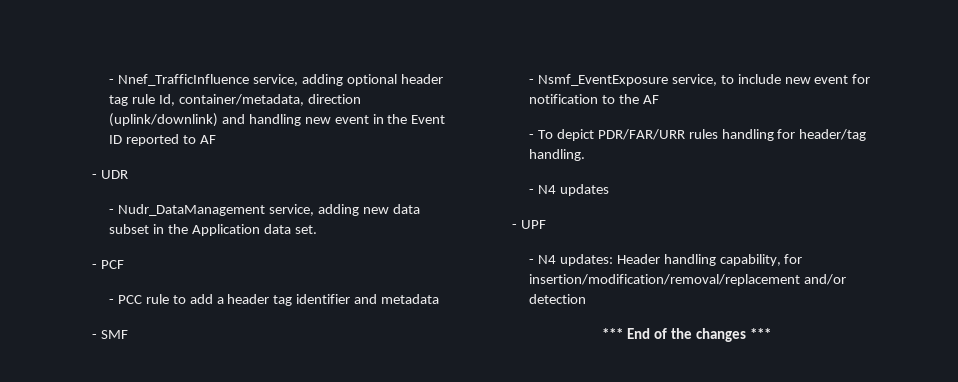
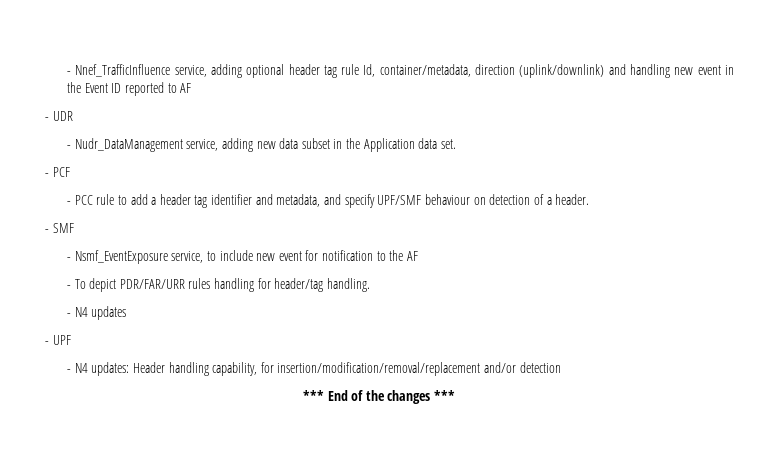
[381,294,440,304] metadata -> [276,194,590,208] metadata, and specify UPF/SMF behaviour on detection of a header.

